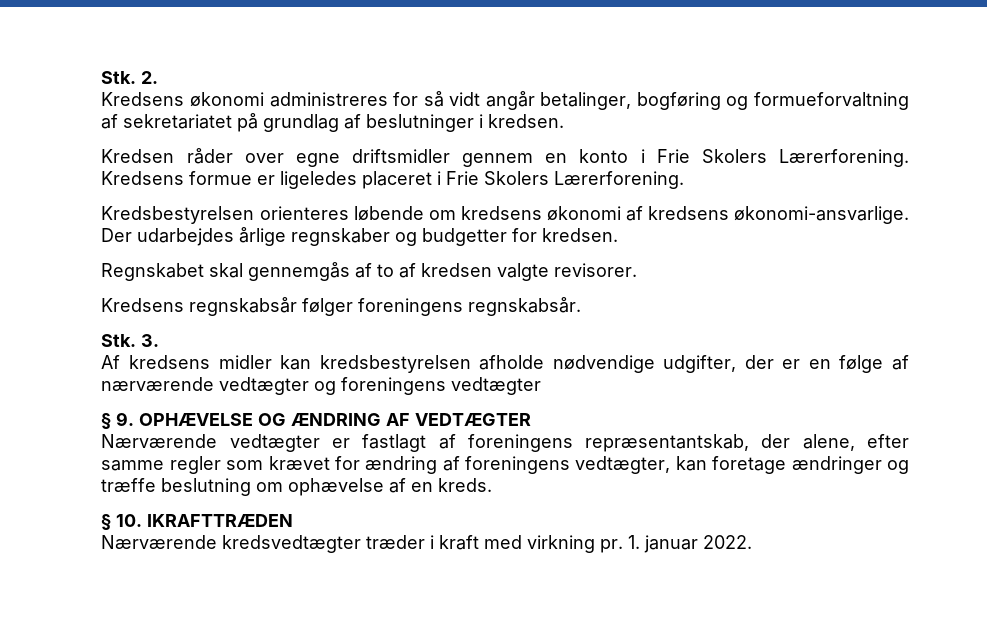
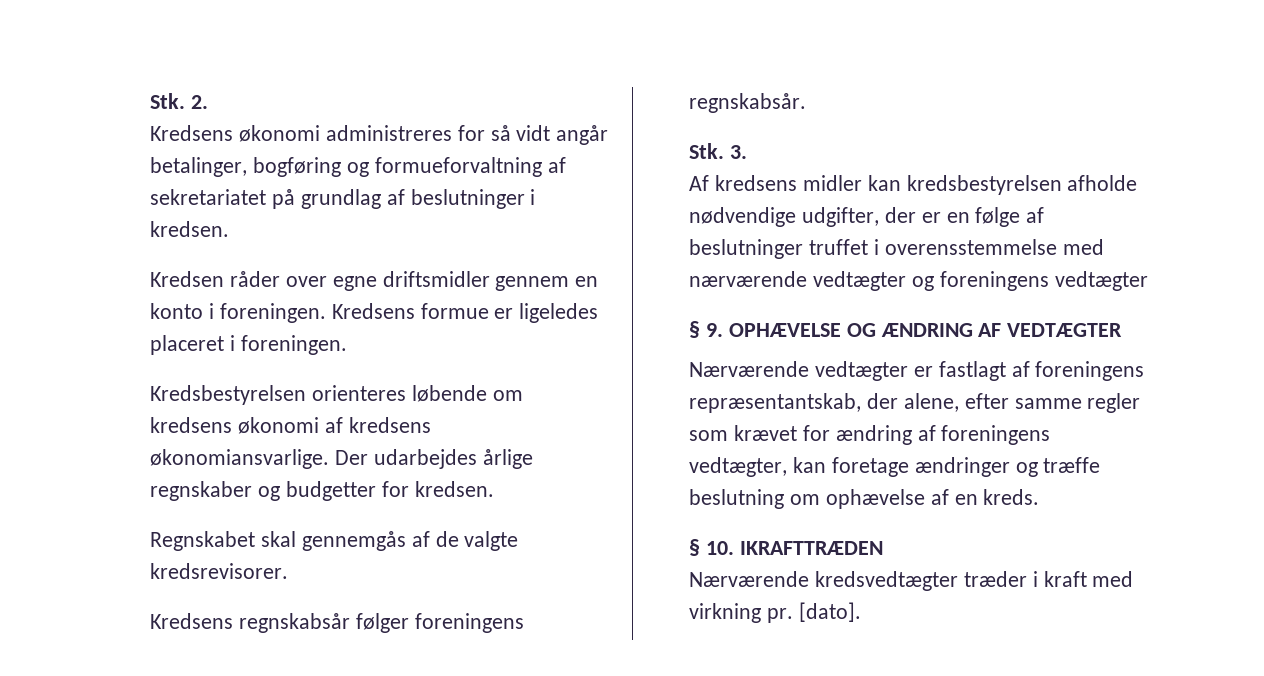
[656,149,909,167] Frie Skolers Lærerforening. -> [219,303,326,323] foreningen.
[446,171,685,189] Frie Skolers Lærerforening. -> [240,335,347,355] foreningen.
[734,206,910,224] økonomi-ansvarlige. -> [150,449,330,469] økonomiansvarlige.
[377,263,638,281] to af kredsen valgte revisorer. -> [435,531,519,551] [150,563,289,579] de valgte kredsrevisorer.
(909, 362) none -> [689,239,1104,259] beslutninger truffet i overensstemmelse med
[628,535,753,553] 1. januar 2022. -> [798,602,861,622] [dato].

